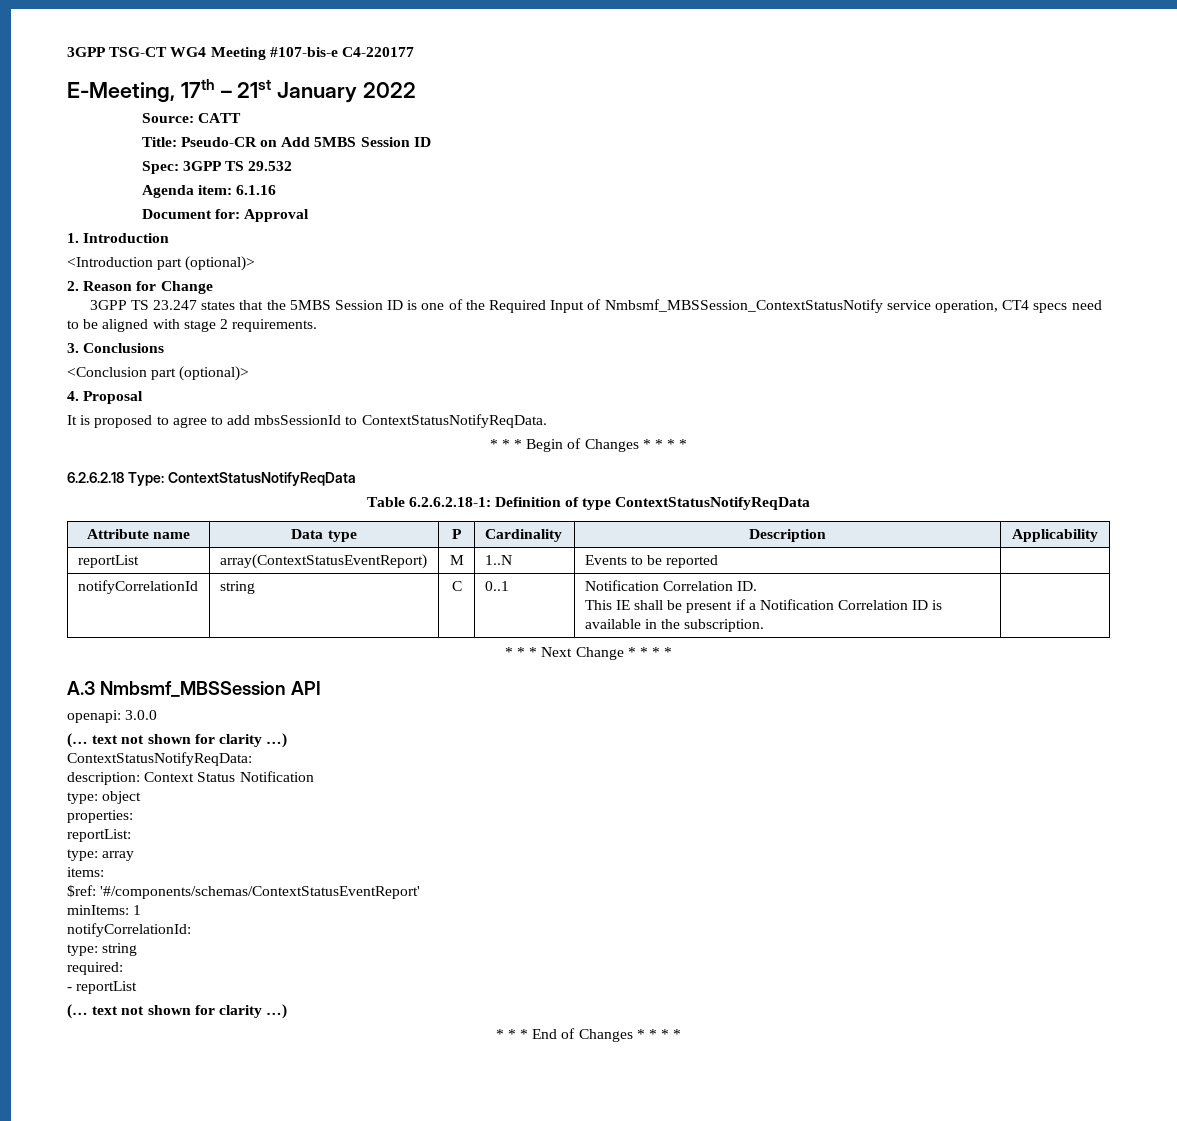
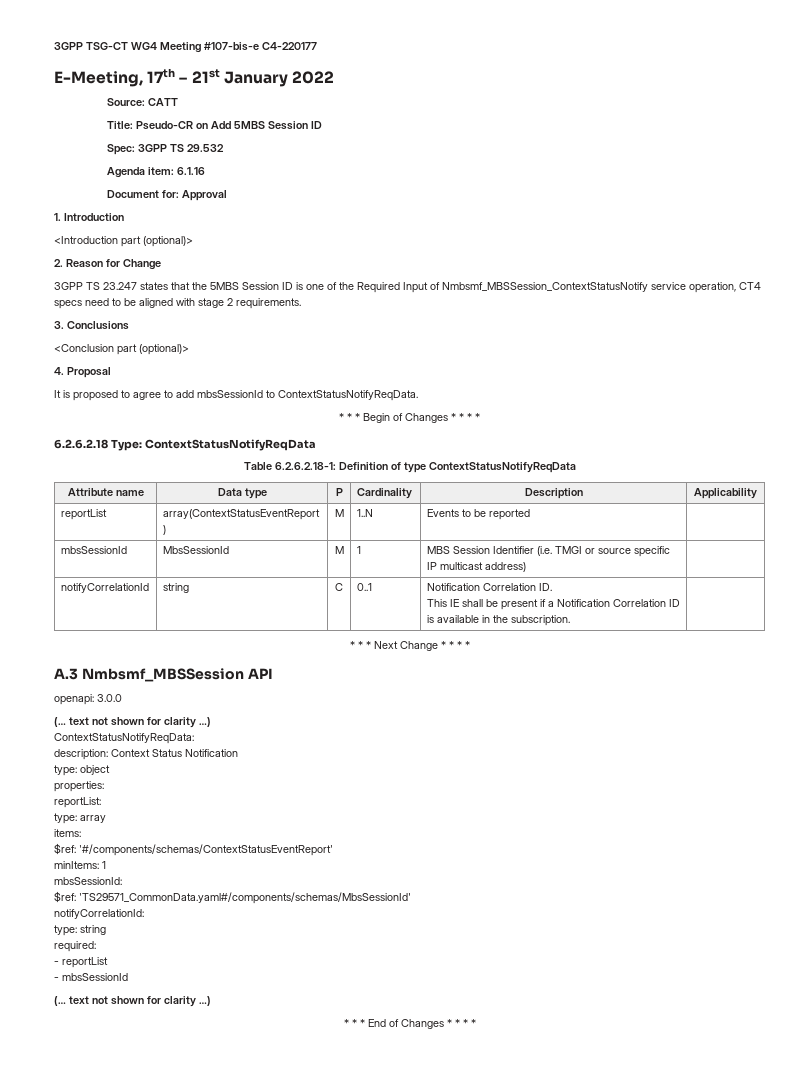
(719, 561) none -> [60,546,127,554] [162,546,229,554] [334,546,344,554] [356,546,361,554] [426,546,670,557] [426,562,526,572] // mbsSessionId | MbsSessionId | M | 1 | MBS Session Identifier (i.e. TMGI or source specific IP multicast address) |
(142, 910) none -> [54,877,122,885] [54,891,411,904] // mbsSessionId: // $ref: 'TS29571_CommonData.yaml#/components/schemas/MbsSessionId'
(138, 987) none -> [54,973,128,981] // - mbsSessionId

